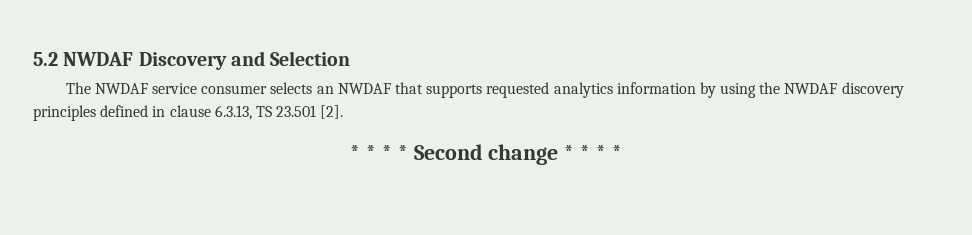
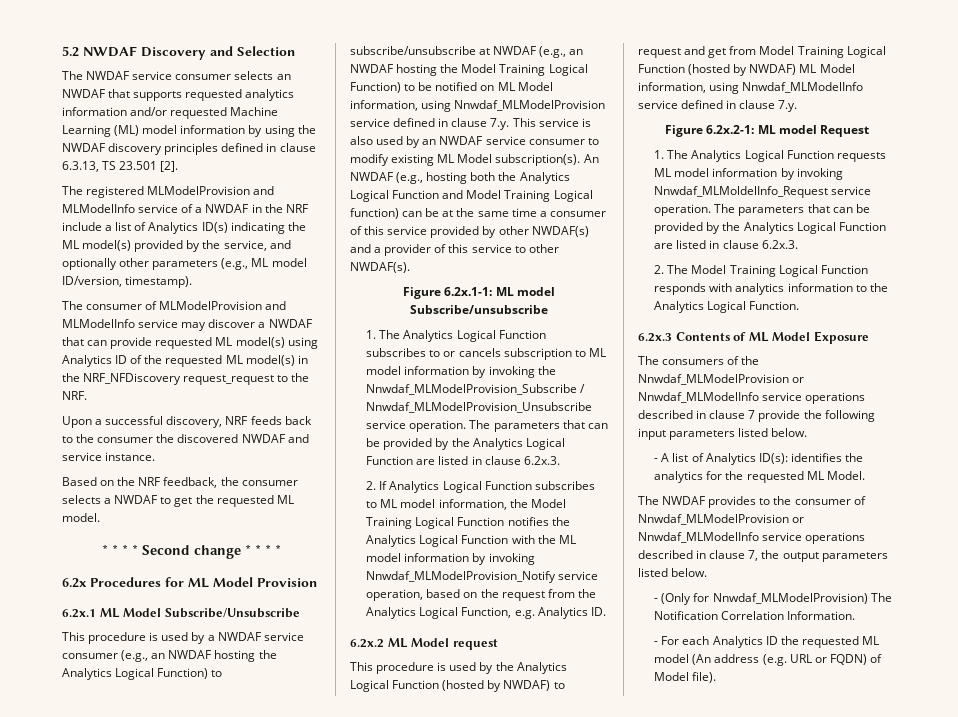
(696, 88) none -> [130,107,279,119] [62,125,246,137] and/or requested Machine Learning (ML) model information
(344, 112) none -> [62,186,275,198] [62,204,308,213] [62,222,306,234] [62,240,291,252] [62,258,307,270] [62,276,193,288] [62,301,287,310] [62,319,312,331] [62,337,318,349] [62,355,308,367] [62,373,310,385] [62,391,87,400] [62,416,312,428] [62,434,309,443] [62,452,156,461] [62,477,298,488] [62,495,294,507] [62,513,100,522] // The registered MLModelProvision and MLModelInfo service of a NWDAF in the NRF include a list of Analytics ID(s) indicating the ML model(s) provided by the service, and optionally other parameters (e.g., ML model ID/version, timestamp). // The consumer of MLModelProvision and MLModelInfo service may discover a NWDAF that can provide requested ML model(s) using Analytics ID of the requested ML model(s) in the NRF_NFDiscovery request_request to the NRF. // Upon a successful discovery, NRF feeds back to the consumer the discovered NWDAF and service instance. // Based on the NRF feedback, the consumer selects a NWDAF to get the requested ML model.
(623, 152) none -> [62,577,317,588] [62,608,300,618] [62,632,304,644] [62,650,277,662] [62,668,223,680] [350,46,584,58] [350,64,588,76] [350,82,553,93] [350,100,606,112] [350,118,591,130] [350,136,599,148] [350,154,599,166] [350,172,570,184] [350,190,593,202] [350,208,606,219] [350,226,589,238] [350,244,559,256] [350,262,410,273] [403,287,555,299] [410,305,548,314] [366,330,546,342] [366,348,606,360] [366,366,556,378] [366,384,586,395] [366,402,593,413] [366,420,608,432] [366,438,565,450] [366,456,560,465] [366,481,595,493] [366,499,566,510] [366,517,570,529] [366,535,576,547] [366,553,535,565] [366,571,599,583] [366,589,596,601] [366,607,606,619] [350,638,498,650] [350,662,567,674] [350,680,565,692] [638,46,886,58] [638,64,855,76] [638,82,864,94] [638,100,798,112] [665,125,869,137] [654,150,886,162] [654,168,843,180] [654,186,872,198] [654,204,870,216] [654,222,886,234] [654,240,798,249] [654,265,868,277] [654,283,888,295] [654,301,800,313] [638,331,869,344] [638,356,760,365] [638,374,805,385] [638,392,866,404] [638,410,875,422] [638,428,808,440] [654,453,863,465] [654,471,865,483] [638,496,866,508] [638,514,805,525] [638,532,866,544] [638,550,888,562] [638,568,708,577] [654,593,892,605] [654,611,856,620] [654,636,879,648] [654,654,882,666] [654,672,717,683] // 6.2x Procedures for ML Model Provision // 6.2x.1 ML Model Subscribe/Unsubscribe // This procedure is used by a NWDAF service consumer (e.g., an NWDAF hosting the Analytics Logical Function) to subscribe/unsubscribe at NWDAF (e.g., an NWDAF hosting the Model Training Logical Function) to be notified on ML Model information, using Nnwdaf_MLModelProvision service defined in clause 7.y. This service is also used by an NWDAF service consumer to modify existing ML Model subscription(s). An NWDAF (e.g., hosting both the Analytics Logical Function and Model Training Logical function) can be at the same time a consumer of this service provided by other NWDAF(s) and a provider of this service to other NWDAF(s). // Figure 6.2x.1-1: ML model Subscribe/unsubscribe // 1. The Analytics Logical Function subscribes to or cancels subscription to ML model information by invoking the Nnwdaf_MLModelProvision_Subscribe / Nnwdaf_MLModelProvision_Unsubscribe service operation. The parameters that can be provided by the Analytics Logical Function are listed in clause 6.2x.3. // 2. If Analytics Logical Function subscribes to ML model information, the Model Training Logical Function notifies the Analytics Logical Function with the ML model information by invoking Nnwdaf_MLModelProvision_Notify service operation, based on the request from the Analytics Logical Function, e.g. Analytics ID. // 6.2x.2 ML Model request // This procedure is used by the Analytics Logical Function (hosted by NWDAF) to request and get from Model Training Logical Function (hosted by NWDAF) ML Model information, using Nnwdaf_MLModelInfo service defined in clause 7.y. // Figure 6.2x.2-1: ML model Request // 1. The Analytics Logical Function requests ML model information by invoking Nnwdaf_MLMoldelInfo_Request service operation. The parameters that can be provided by the Analytics Logical Function are listed in clause 6.2x.3. // 2. The Model Training Logical Function responds with analytics information to the Analytics Logical Function. // 6.2x.3 Contents of ML Model Exposure // The consumers of the Nnwdaf_MLModelProvision or Nnwdaf_MLModelInfo service operations described in clause 7 provide the following input parameters listed below. // - A list of Analytics ID(s): identifies the analytics for the requested ML Model. // The NWDAF provides to the consumer of Nnwdaf_MLModelProvision or Nnwdaf_MLModelInfo service operations described in clause 7, the output parameters listed below. // - (Only for Nnwdaf_MLModelProvision) The Notification Correlation Information. // - For each Analytics ID the requested ML model (An address (e.g. URL or FQDN) of Model file).

